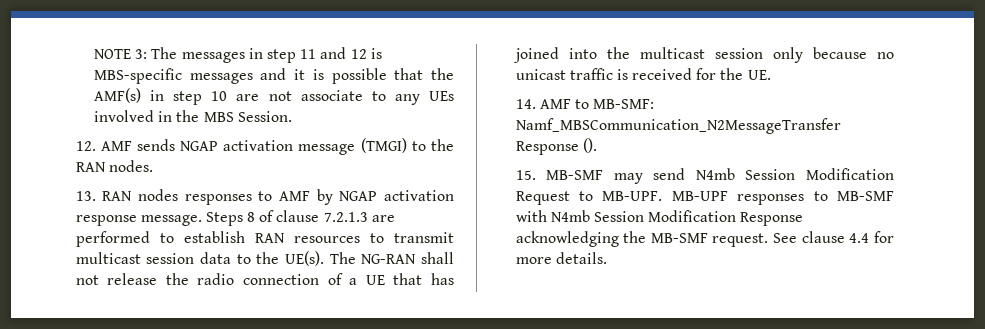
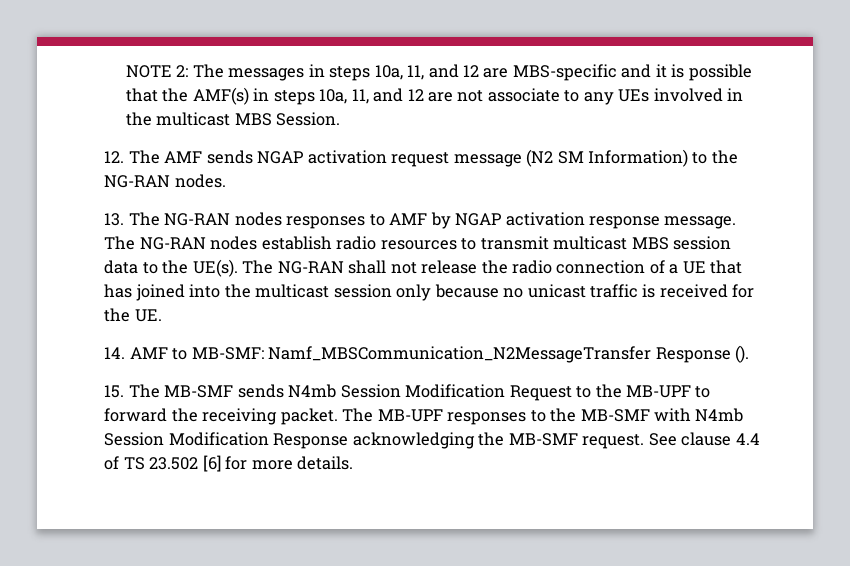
[135,49,148,59] 3: -> [176,65,189,77] 2:
[266,47,382,63] [94,68,253,84] step 11 and 12 is MBS-specific messages -> [329,64,617,81] steps 10a, 11, and 12 are MBS-specific
[173,91,228,105] step 10 -> [273,88,424,105] steps 10a, 11, and 12
(200, 116) none -> [156,112,231,126] multicast
(96, 146) none -> [128,150,160,164] The
[298,138,454,155] [75,162,106,172] message (TMGI) to the RAN -> [391,149,738,167] [104,175,171,188] request message (N2 SM Information) to the NG-RAN
[102,191,133,201] RAN -> [128,212,231,226] The NG-RAN
[205,210,395,226] [75,231,285,247] Steps 8 of clause 7.2.1.3 are performed to establish RAN -> [104,236,377,250] The NG-RAN nodes establish radio
(141, 258) none -> [631,237,669,250] MBS
[546,168,686,184] MB-SMF may send -> [128,384,284,398] The MB-SMF sends
[602,191,663,201] MB-UPF. -> [595,384,711,398] [104,408,374,425] the MB-UPF to forward the receiving packet. The
(828, 196) none -> [550,408,577,422] the
(870, 238) none -> [104,455,221,472] of TS 23.502 [6]

